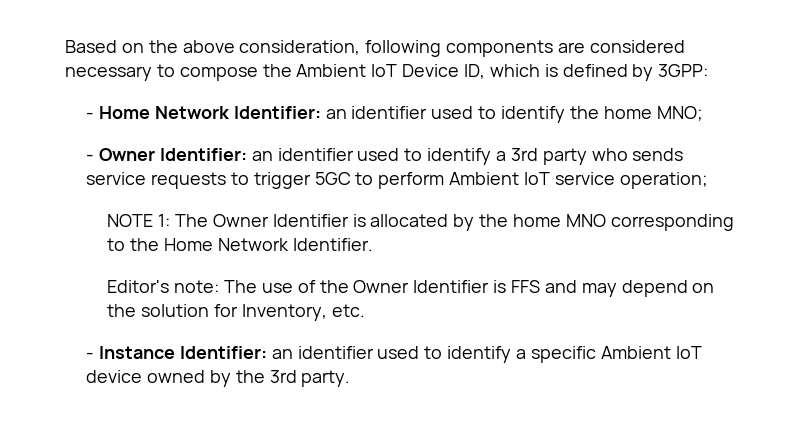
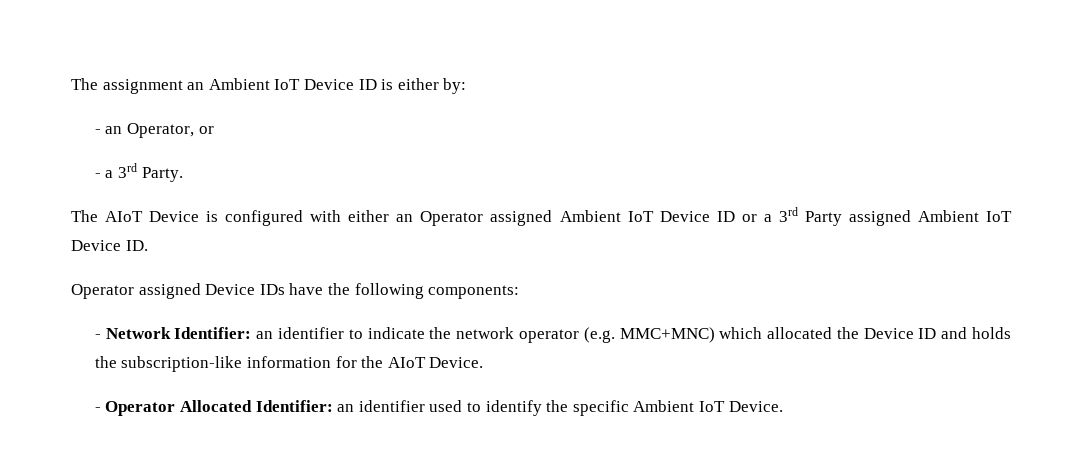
[65,40,685,57] [65,64,709,81] [86,106,703,123] [86,148,684,165] [86,172,708,189] [107,214,734,231] [107,238,373,251] [107,280,715,297] [107,304,365,321] [86,346,702,363] [86,370,351,387] Based on the above consideration, following components are considered necessary to compose the Ambient IoT Device ID, which is defined by 3GPP: // - Home Network Identifier: an identifier used to identify the home MNO; // - Owner Identifier: an identifier used to identify a 3rd party who sends service requests to trigger 5GC to perform Ambient IoT service operation; // NOTE 1: The Owner Identifier is allocated by the home MNO corresponding to the Home Network Identifier. // Editor's note: The use of the Owner Identifier is FFS and may depend on the solution for Inventory, etc. // - Instance Identifier: an identifier used to identify a specific Ambient IoT device owned by the 3rd party. -> [71,78,467,94] [94,123,214,138] [94,163,183,182] [71,207,1012,226] [71,240,148,251] [71,283,520,299] [94,327,1011,343] [94,356,484,372] [94,400,783,416] The assignment an Ambient IoT Device ID is either by: // - an Operator, or // - a 3rd Party. // The AIoT Device is configured with either an Operator assigned Ambient IoT Device ID or a 3rd Party assigned Ambient IoT Device ID. // Operator assigned Device IDs have the following components: // - Network Identifier: an identifier to indicate the network operator (e.g. MMC+MNC) which allocated the Device ID and holds the subscription-like information for the AIoT Device. // - Operator Allocated Identifier: an identifier used to identify the specific Ambient IoT Device.

